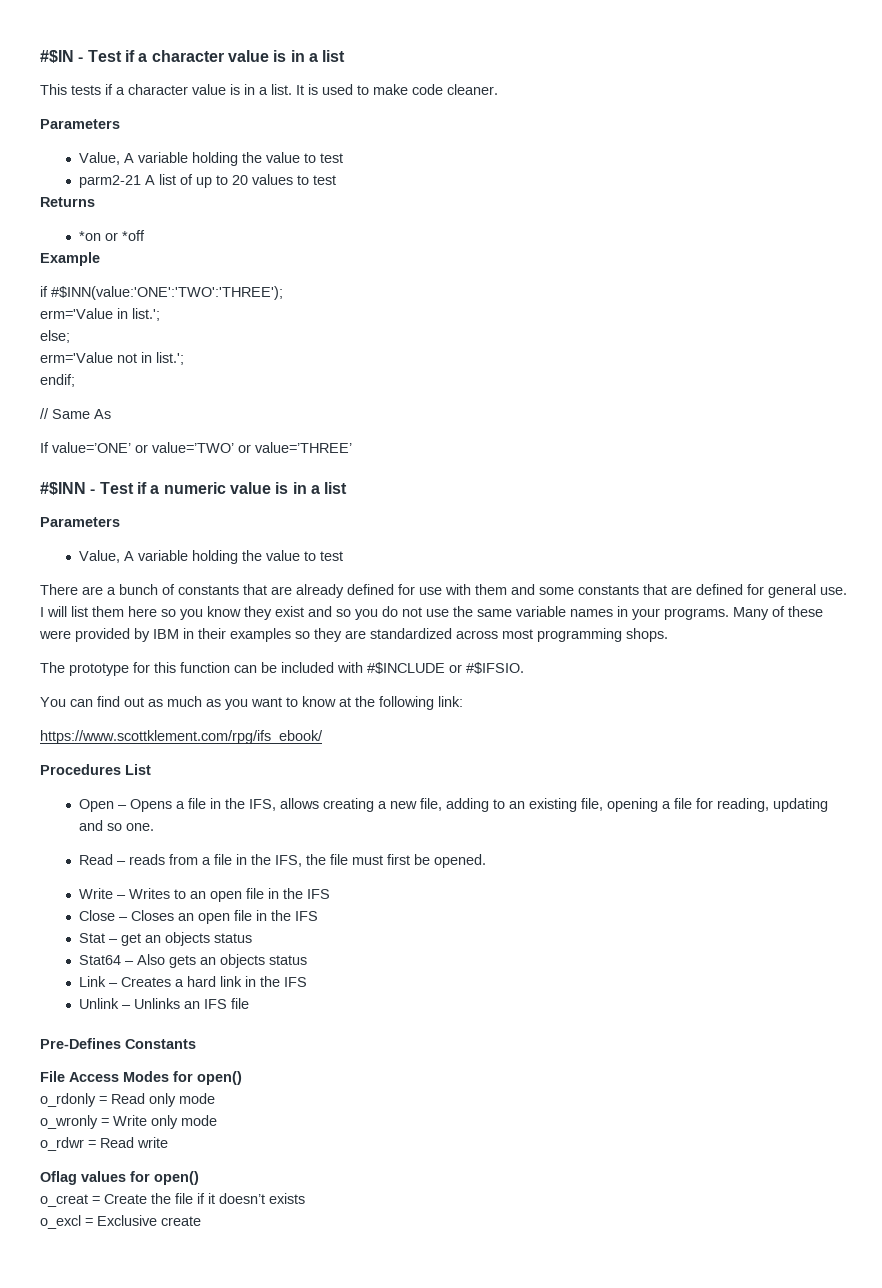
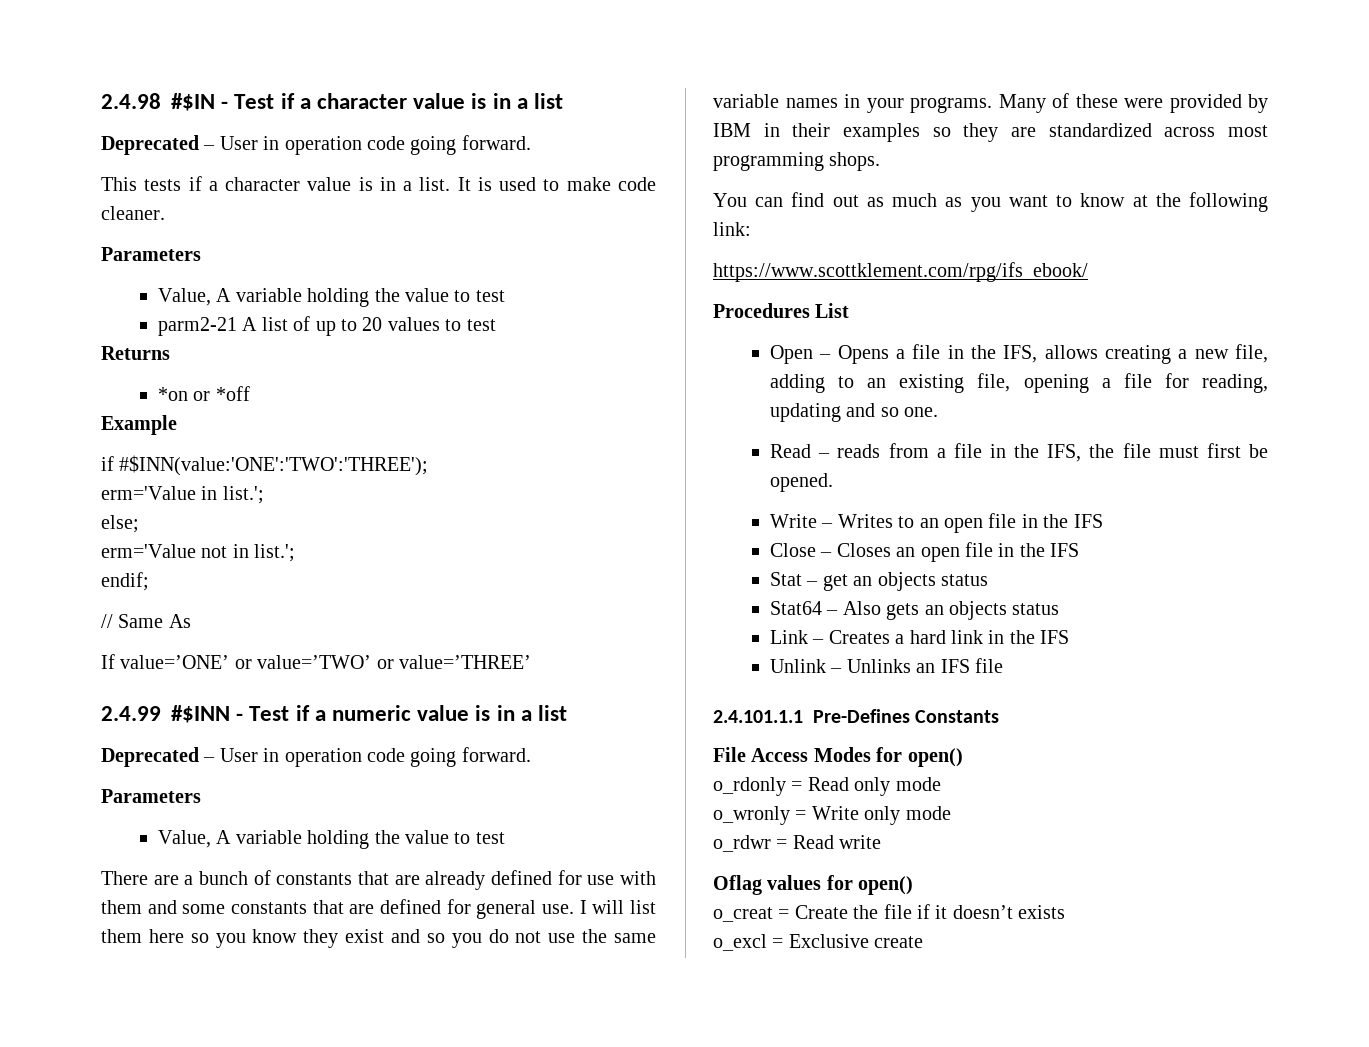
(40, 56) none -> [101,93,161,109] 2.4.98
(346, 56) none -> [101,135,531,155] // Deprecated – User in operation code going forward.
(352, 447) none -> [101,706,161,721] 2.4.99
(348, 488) none -> [101,747,531,767] // Deprecated – User in operation code going forward.
[40,662,524,676] // The prototype for this function can be included with #$INCLUDE or #$IFSIO. -> (881, 161) none
(250, 1003) none -> [713,710,803,723] 2.4.101.1.1

